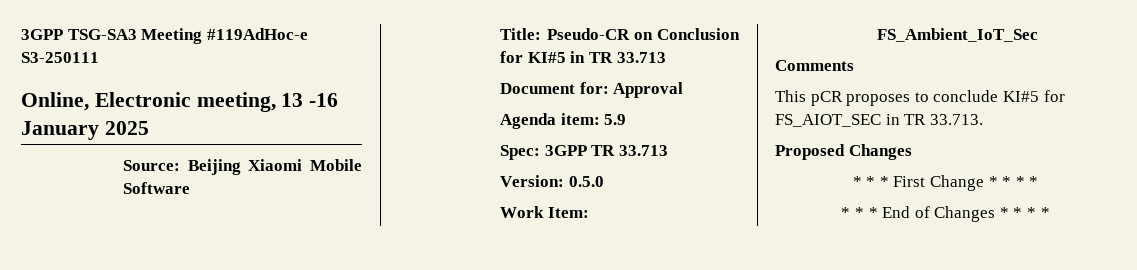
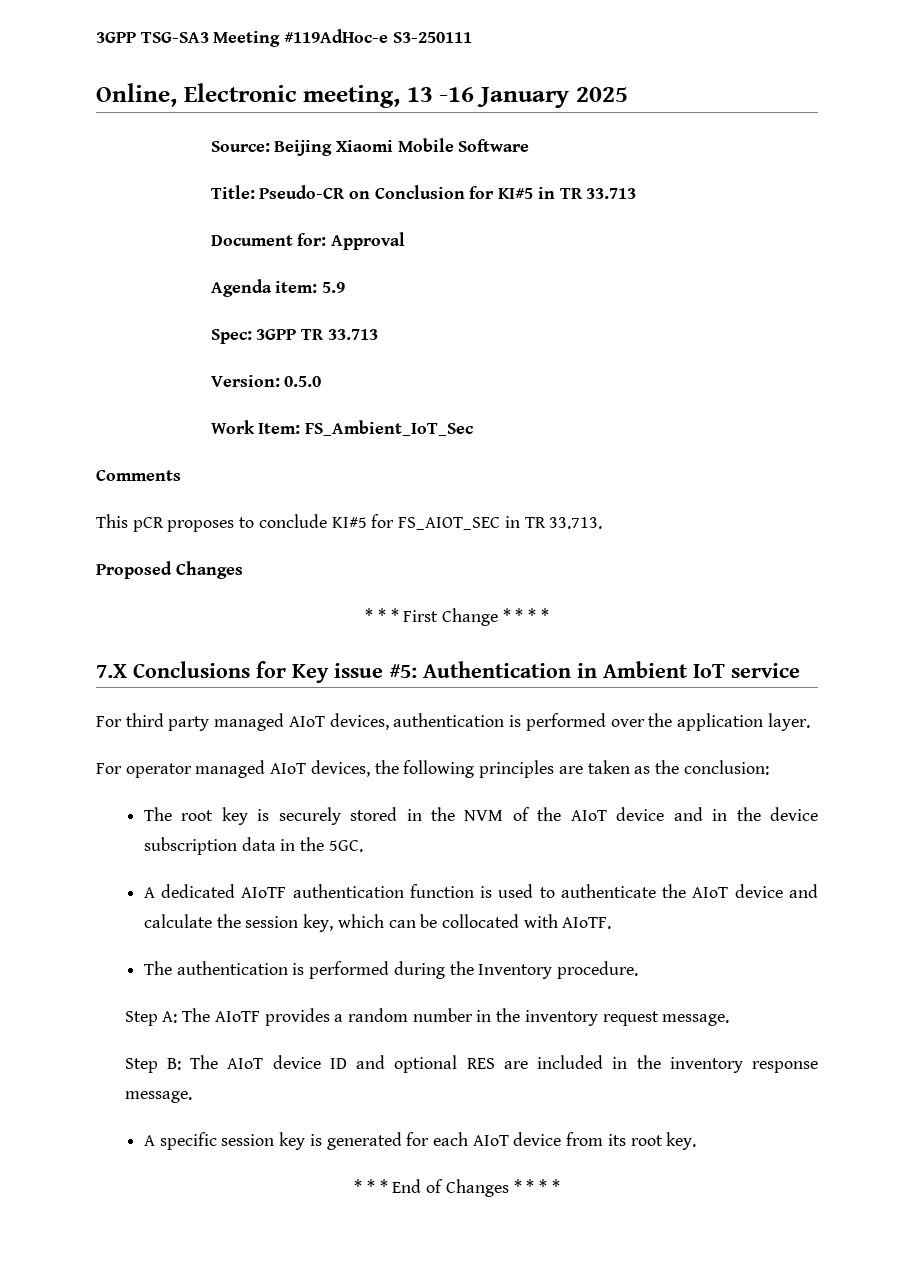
(1039, 181) none -> [96,661,800,683] [96,713,810,731] [96,760,769,778] [143,807,818,825] [143,837,363,855] [143,884,818,898] [143,914,612,932] [143,961,638,979] [124,1008,730,1026] [124,1055,818,1073] [124,1091,192,1103] [143,1132,697,1150] // 7.X Conclusions for Key issue #5: Authentication in Ambient IoT service // For third party managed AIoT devices, authentication is performed over the application layer. // For operator managed AIoT devices, the following principles are taken as the conclusion: // The root key is securely stored in the NVM of the AIoT device and in the device subscription data in the 5GC. // A dedicated AIoTF authentication function is used to authenticate the AIoT device and calculate the session key, which can be collocated with AIoTF. // The authentication is performed during the Inventory procedure. // Step A: The AIoTF provides a random number in the inventory request message. // Step B: The AIoT device ID and optional RES are included in the inventory response message. // A specific session key is generated for each AIoT device from its root key.

